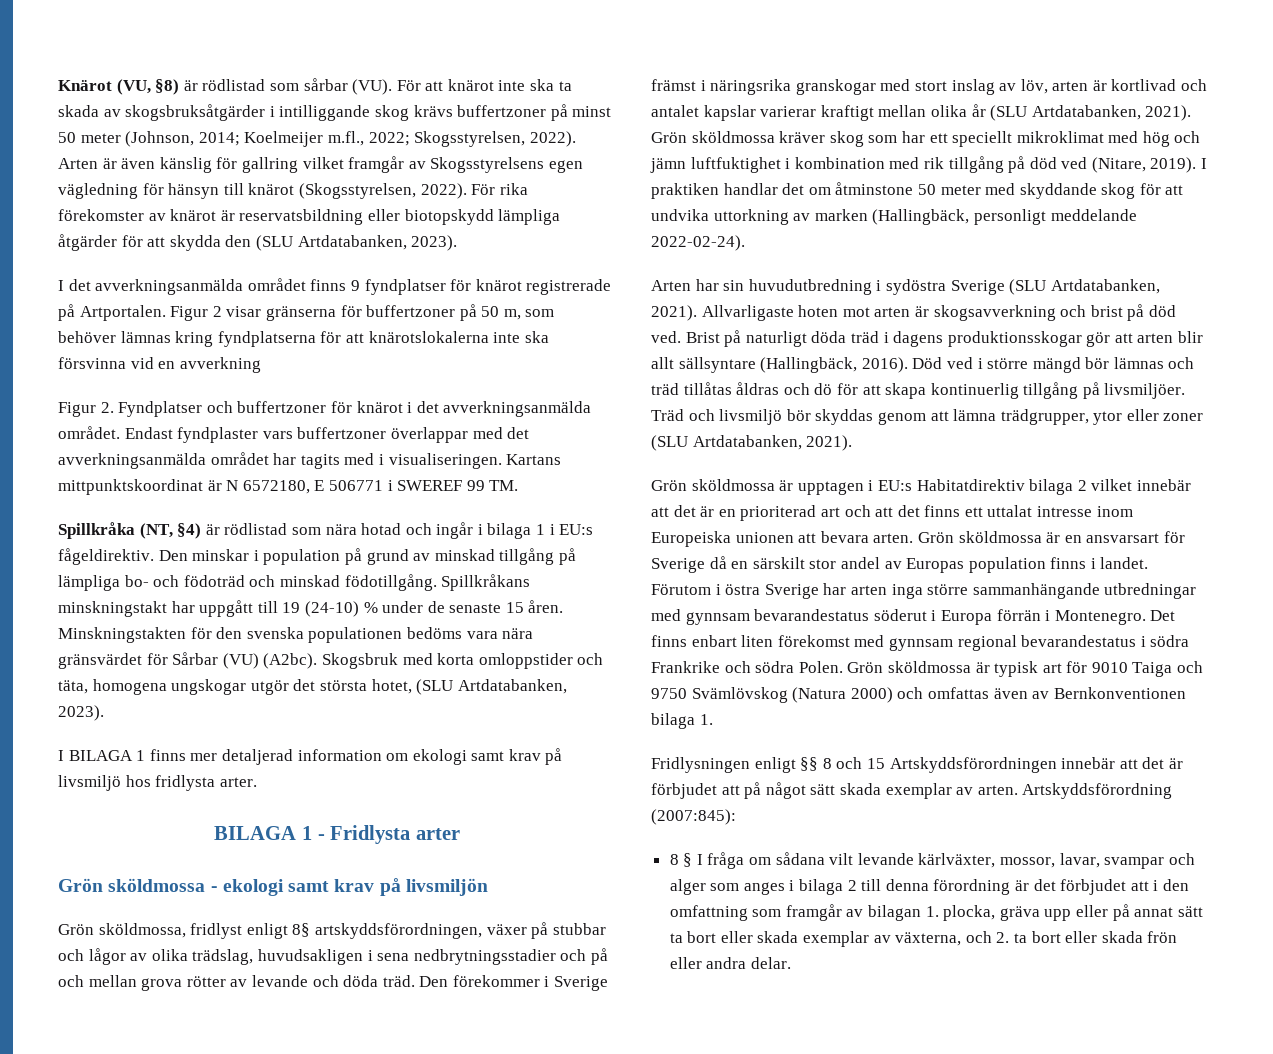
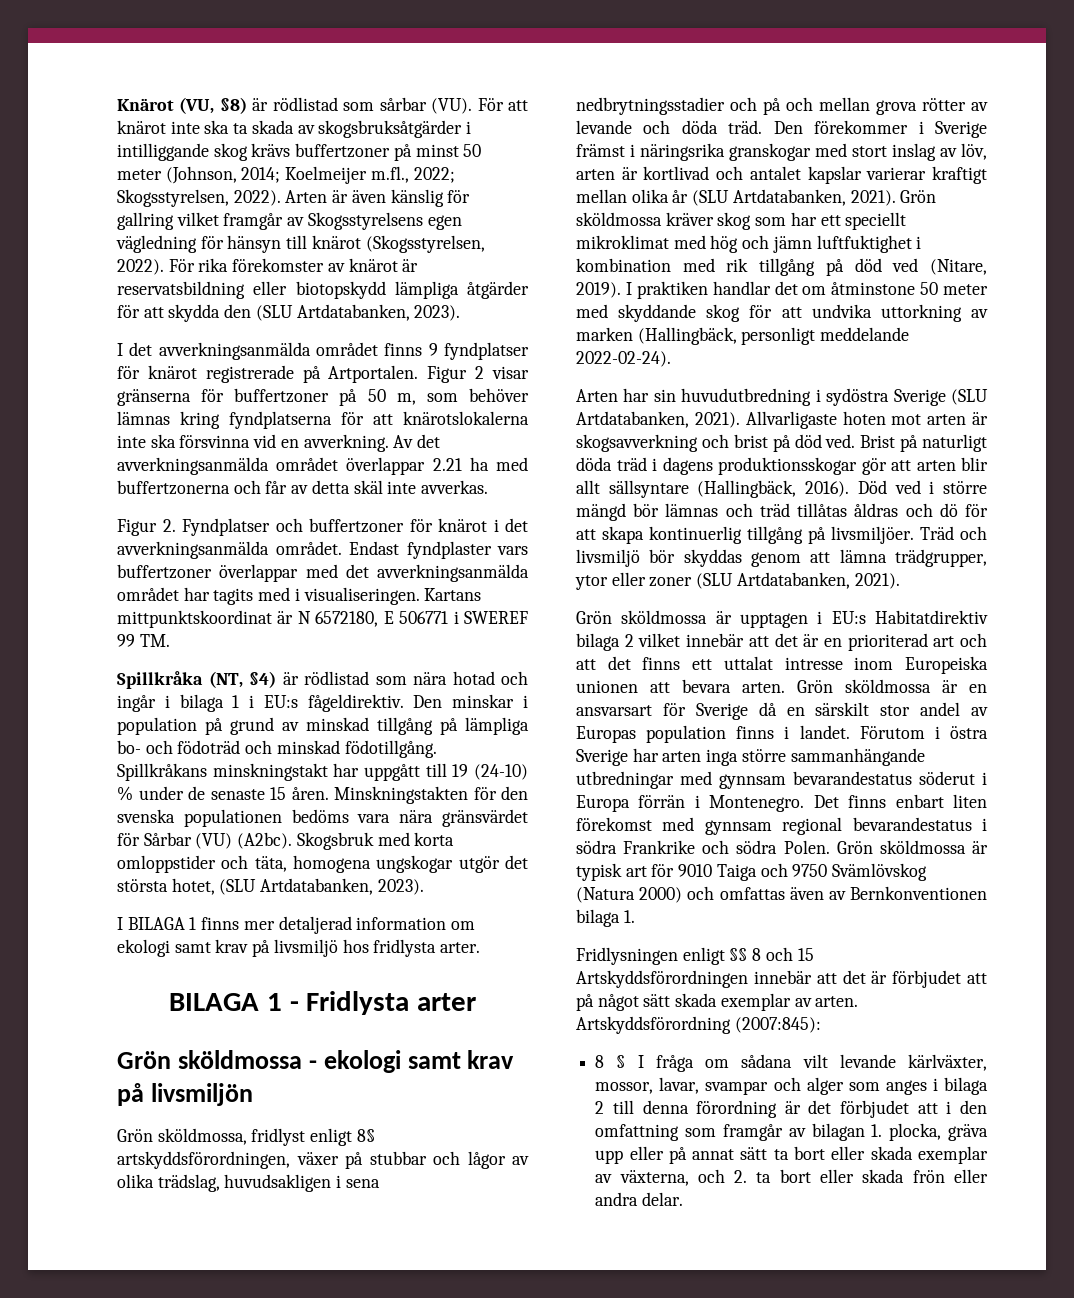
[179,357,261,373] avverkning -> [303,434,441,452] [117,457,528,475] [117,480,489,495] avverkning. Av det avverkningsanmälda området överlappar 2.21 ha med buffertzonerna och får av detta skäl inte avverkas.

